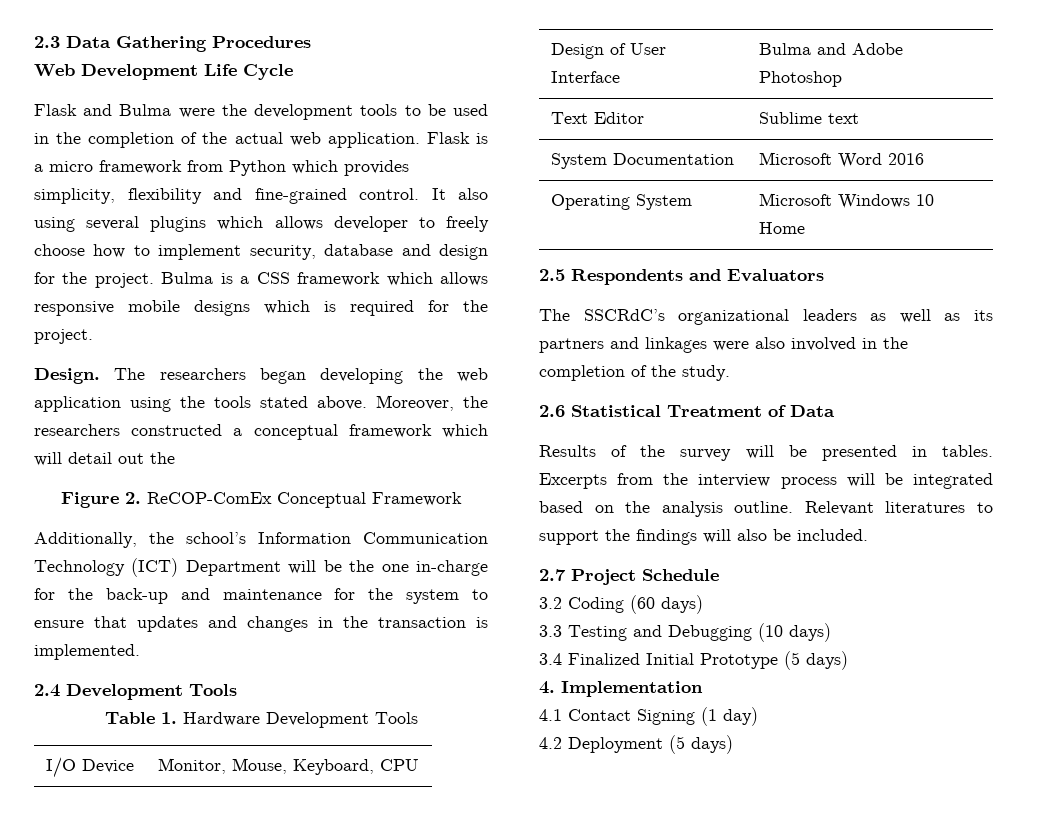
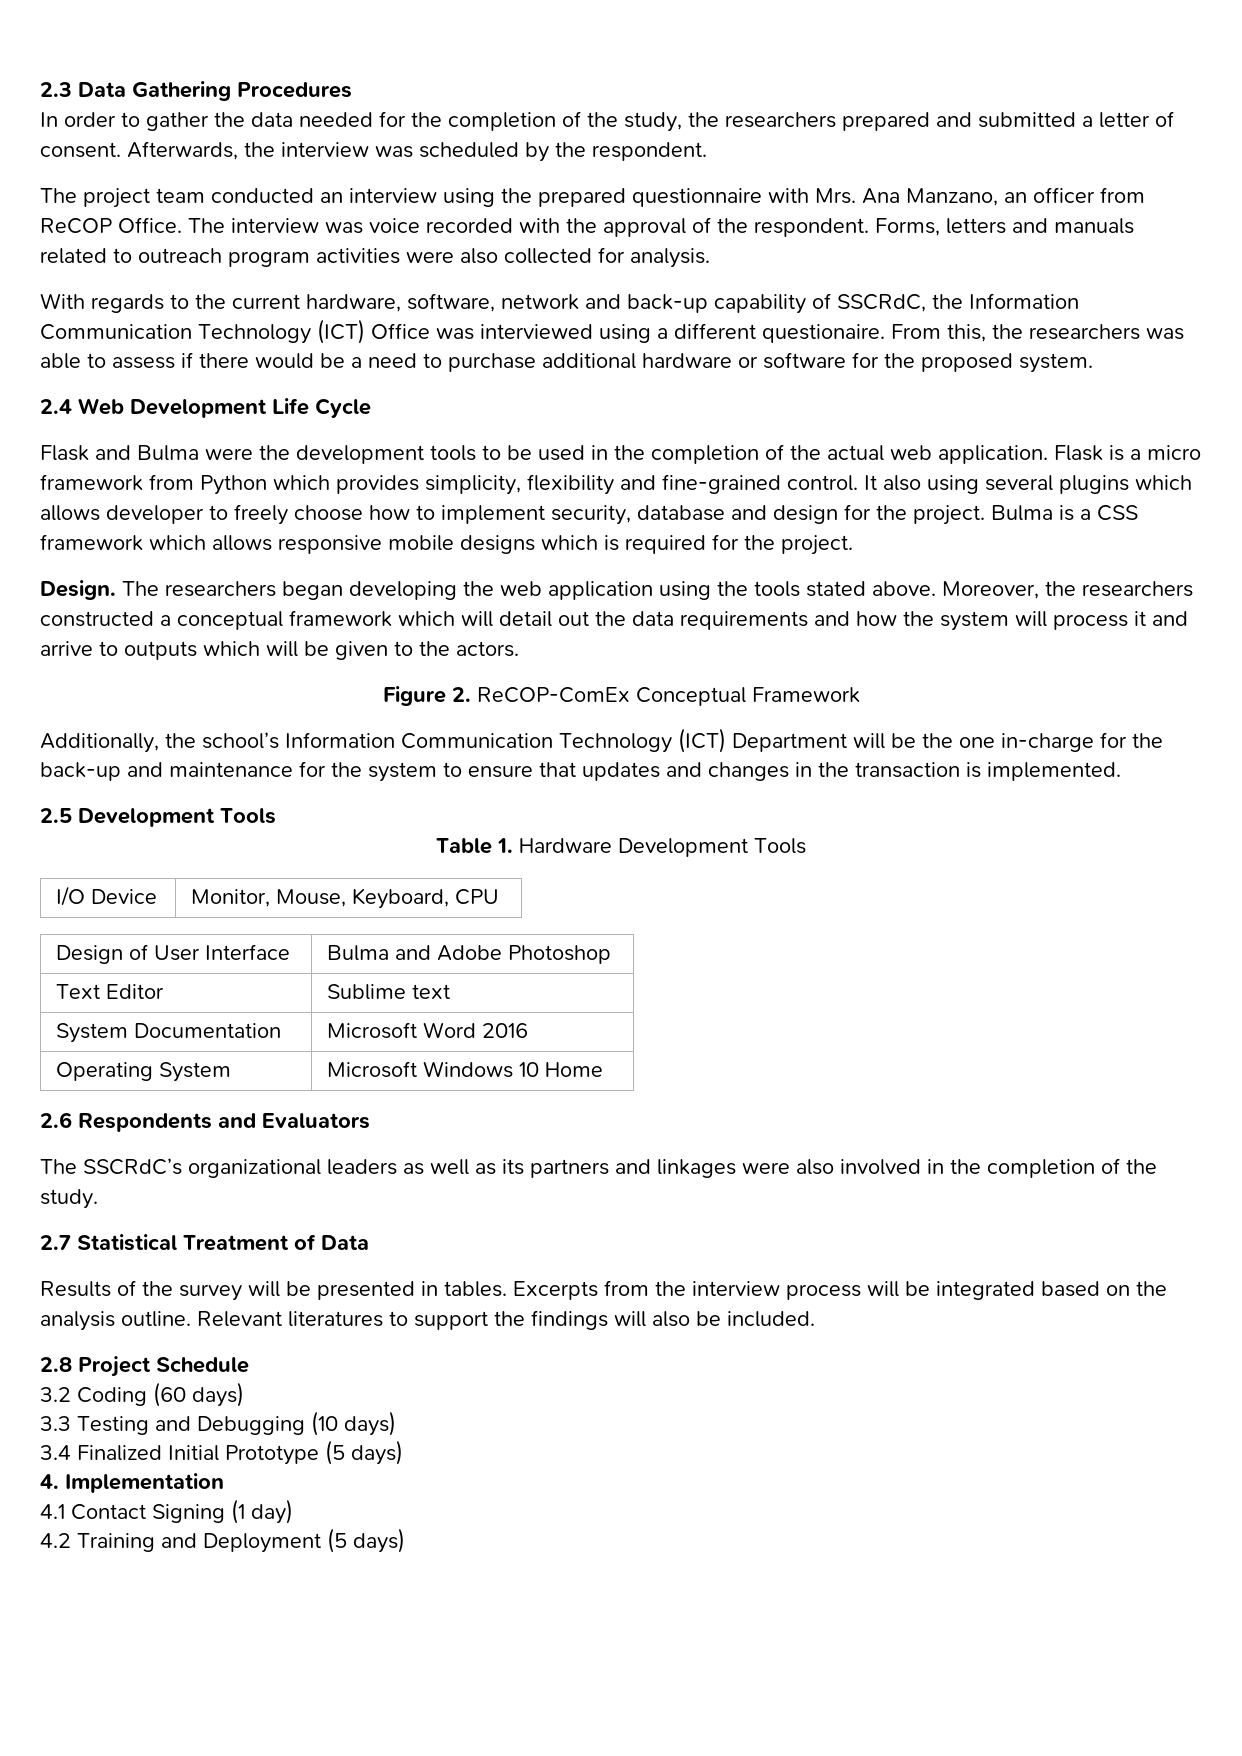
(311, 42) none -> [40,111,1174,132] [40,141,707,162] [40,187,1145,208] [40,217,1134,237] [40,247,710,268] [40,293,1079,314] [40,319,1184,344] [40,352,1093,373] [40,399,72,414] In order to gather the data needed for the completion of the study, the researchers prepared and submitted a letter of consent. Afterwards, the interview was scheduled by the respondent. // The project team conducted an interview using the prepared questionnaire with Mrs. Ana Manzano, an officer from ReCOP Office. The interview was voice recorded with the approval of the respondent. Forms, letters and manuals related to outreach program activities were also collected for analysis. // With regards to the current hardware, software, network and back-up capability of SSCRdC, the Information Communication Technology (ICT) Office was interviewed using a different questionaire. From this, the researchers was able to assess if there would be a need to purchase additional hardware or software for the proposed system. // 2.4
(175, 458) none -> [632,611,1188,631] [40,641,519,660] data requirements and how the system will process it and arrive to outputs which will be given to the actors.
[34,684,60,697] 2.4 -> [40,808,72,823] 2.5
[539,269,565,281] 2.5 -> [40,1112,72,1128] 2.6
[539,405,565,417] 2.6 -> [40,1235,71,1250] 2.7
[539,569,566,581] 2.7 -> [40,1357,72,1372] 2.8
(562, 743) none -> [77,1533,197,1552] Training and

